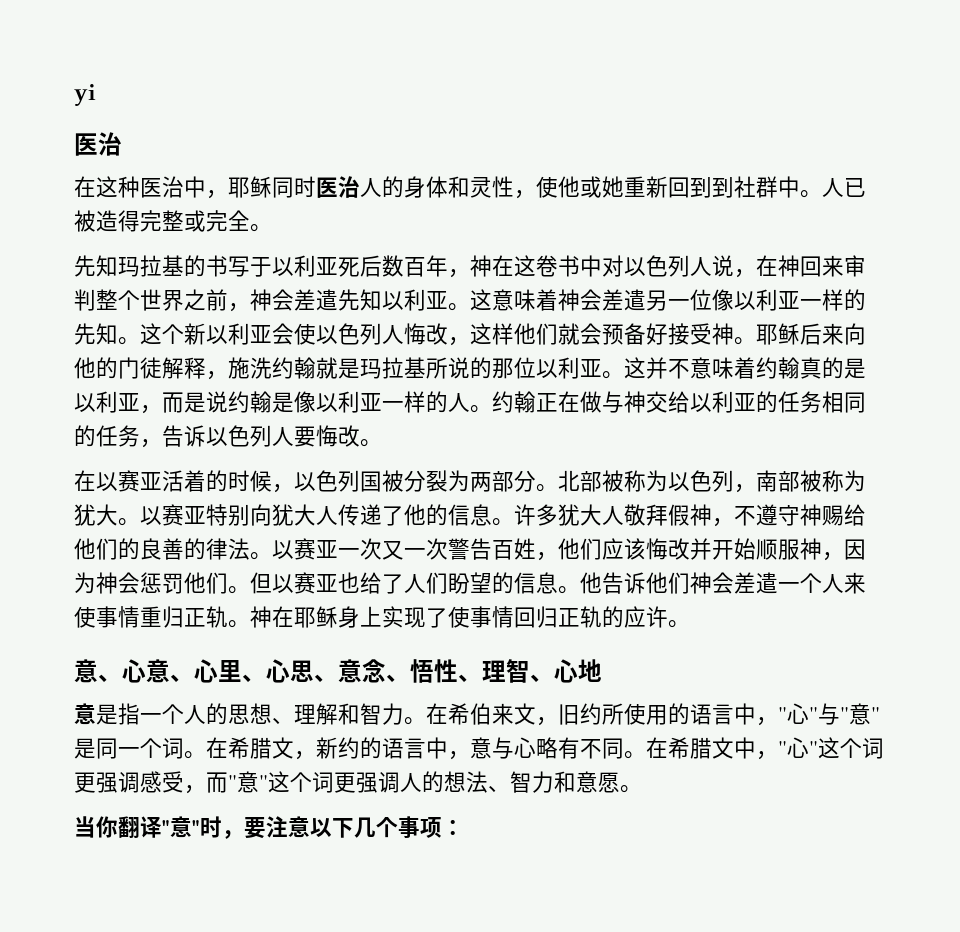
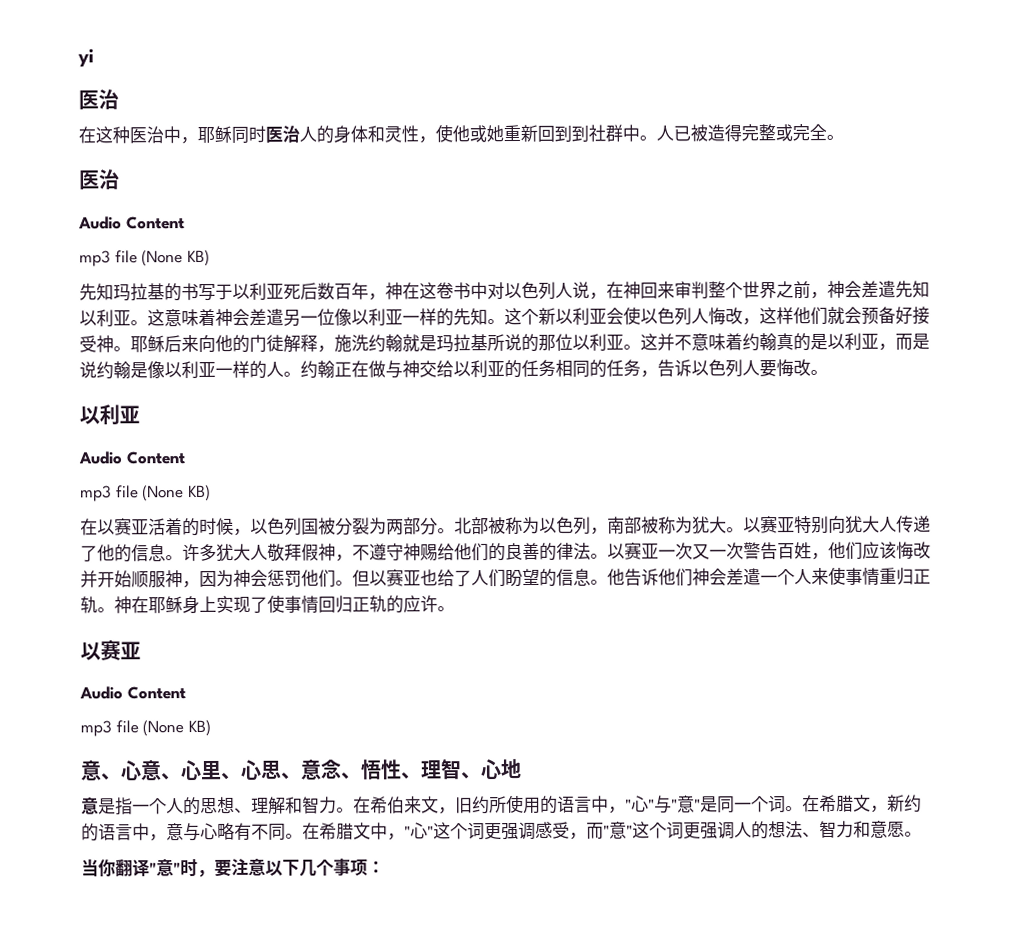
(272, 228) none -> [79,169,120,190] [78,216,185,230] [79,249,210,267] // 医治 // Audio Content // mp3 file (None KB)
(382, 443) none -> [79,404,140,425] [78,451,185,465] [80,484,211,502] // 以利亚 // Audio Content // mp3 file (None KB)
(690, 624) none -> [80,639,141,661] [79,686,186,700] [80,719,211,737] // 以赛亚 // Audio Content // mp3 file (None KB)

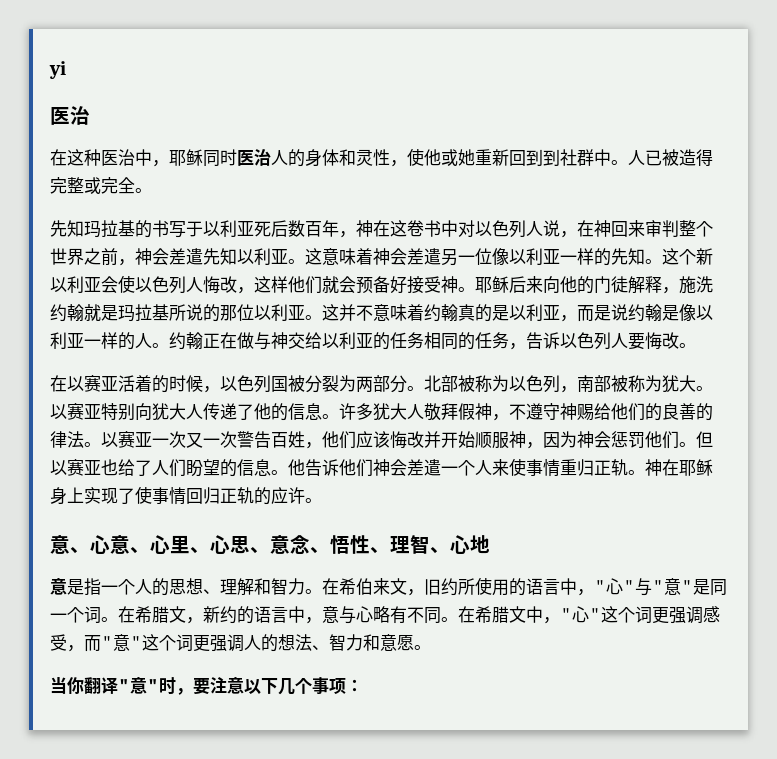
[79,169,120,190] [78,216,185,230] [79,249,210,267] // 医治 // Audio Content // mp3 file (None KB) -> (152, 190) none
[79,404,140,425] [78,451,185,465] [80,484,211,502] // 以利亚 // Audio Content // mp3 file (None KB) -> (696, 345) none
[80,639,141,661] [79,686,186,700] [80,719,211,737] // 以赛亚 // Audio Content // mp3 file (None KB) -> (322, 500) none

